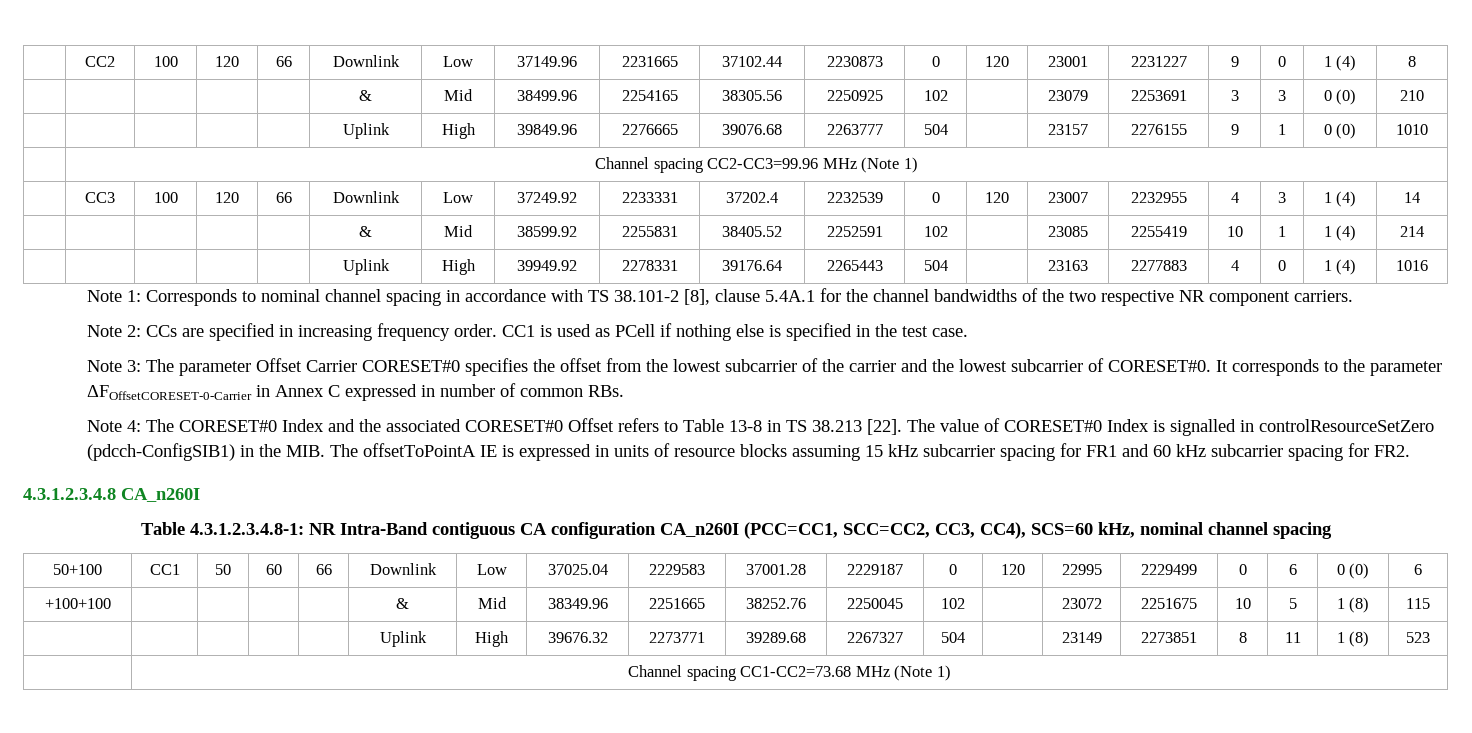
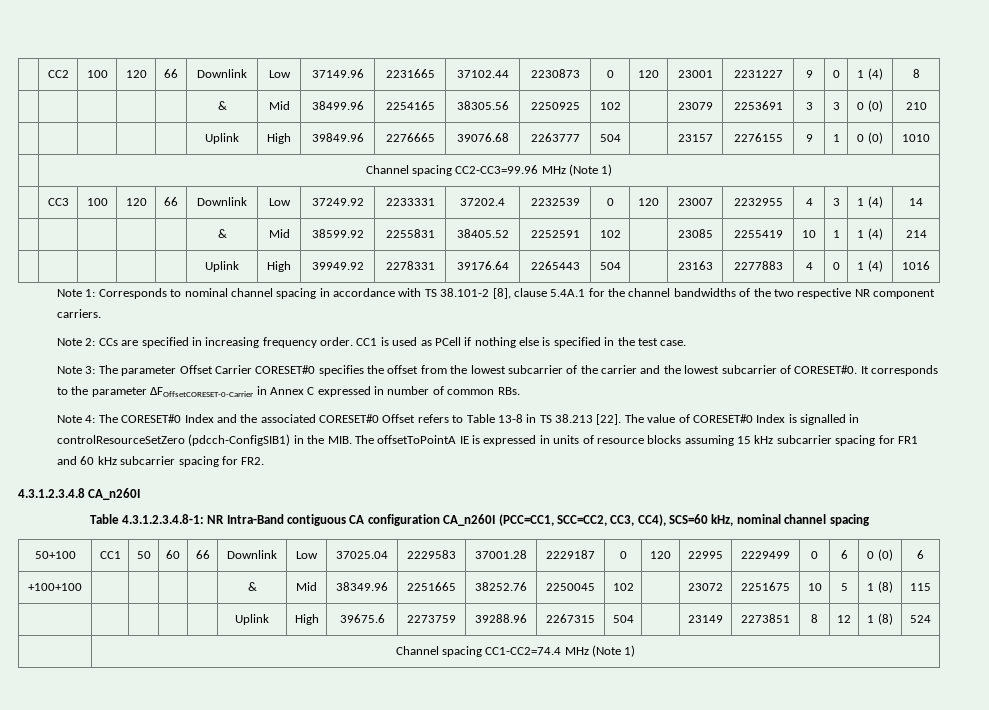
[547,632,608,643] [649,632,705,643] [746,632,806,643] [847,632,903,643] 39676.32 | 2273771 | 39289.68 | 2267327 -> [339,614,385,623] [407,615,456,623] [475,614,527,623] [546,614,595,623] 39675.6 | 2273759 | 39288.96 | 2267315
[1284,632,1301,643] [1336,631,1370,647] [1406,632,1430,643] [628,665,852,681] 11 | 1 (8) | 523 // | Channel spacing CC1-CC2=73.68 -> [837,615,851,623] [867,613,893,625] [910,615,931,623] [395,646,562,657] 12 | 1 (8) | 524 // | Channel spacing CC1-CC2=74.4

